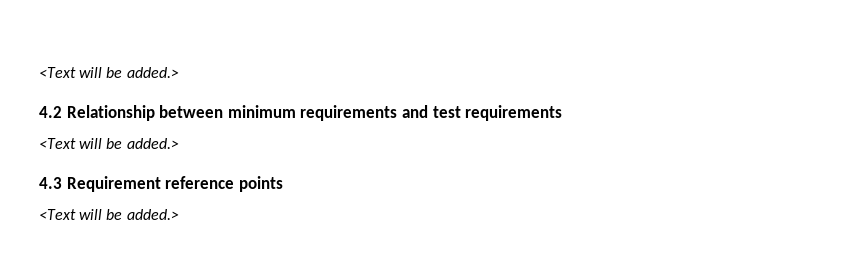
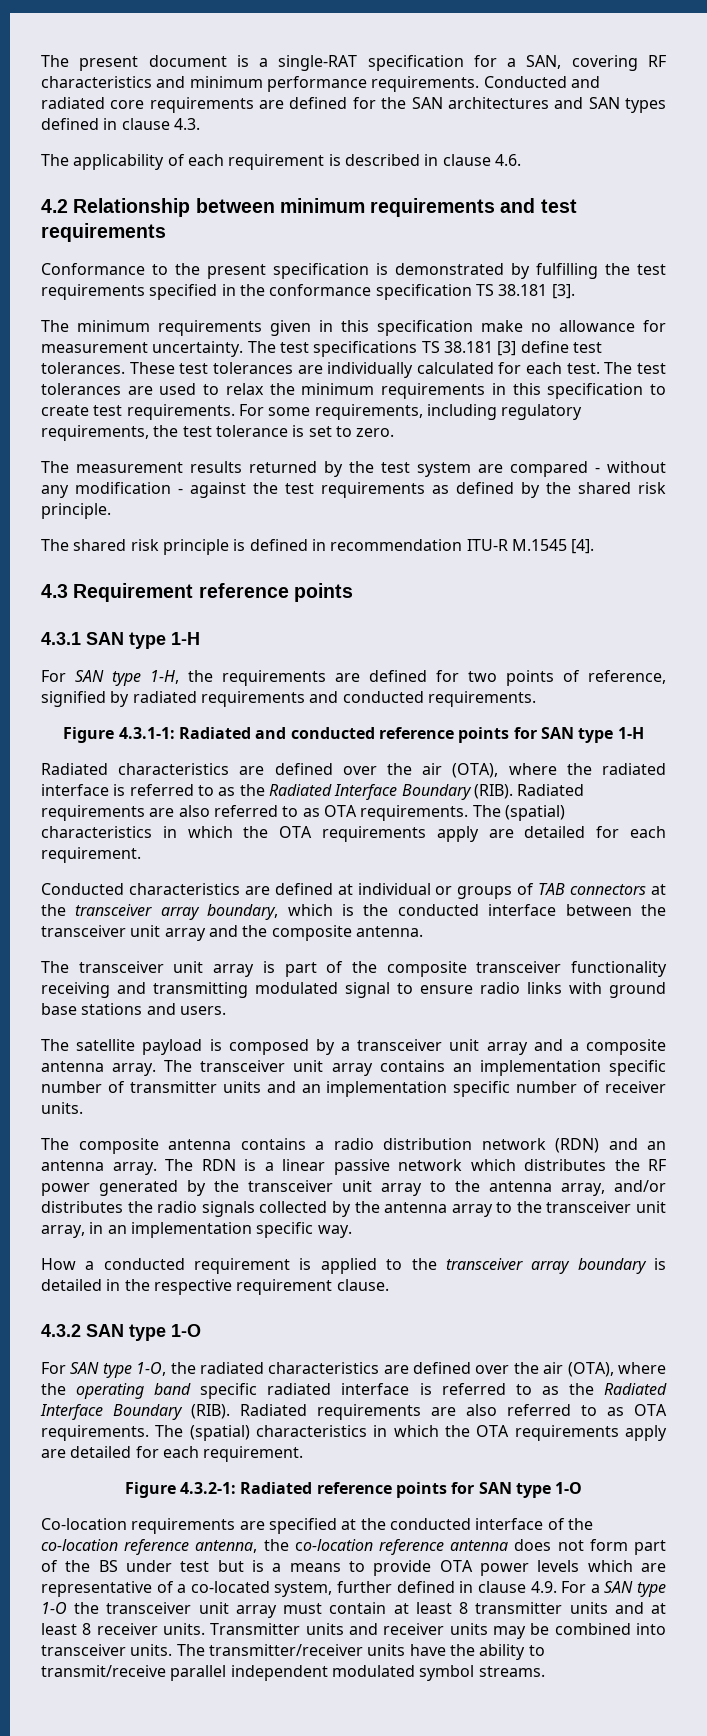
[39,67,179,78] <Text will be added.> -> [41,55,666,71] [41,76,600,92] [41,97,667,113] [41,118,200,130] [41,154,521,170] The present document is a single-RAT specification for a SAN, covering RF characteristics and minimum performance requirements. Conducted and radiated core requirements are defined for the SAN architectures and SAN types defined in clause 4.3. // The applicability of each requirement is described in clause 4.6.
[39,138,179,149] [39,176,283,192] [39,209,179,220] <Text will be added.> // 4.3 Requirement reference points // <Text will be added.> -> [41,263,666,279] [41,284,575,300] [41,320,666,336] [41,341,602,357] [41,362,666,378] [41,383,667,399] [41,404,583,420] [41,425,395,441] [41,461,666,477] [41,482,666,498] [41,503,111,519] [41,539,595,555] [41,583,353,602] [41,632,200,649] [41,670,666,686] [41,691,536,707] [63,727,644,743] [41,763,666,778] [41,784,585,800] [41,805,565,821] [41,826,666,842] [41,847,141,863] [41,883,667,899] [41,904,667,920] [41,925,423,941] [41,961,667,977] [41,982,666,998] [41,1003,226,1015] [41,1039,667,1055] [41,1060,666,1076] [41,1081,667,1097] [41,1102,83,1114] [41,1138,666,1154] [41,1159,666,1175] [41,1180,666,1196] [41,1201,666,1217] [41,1222,352,1238] [41,1258,667,1274] [41,1279,389,1295] [41,1324,201,1341] [41,1362,667,1378] [41,1383,668,1399] [40,1404,667,1420] [41,1425,667,1441] [41,1446,304,1462] [124,1482,583,1498] [41,1518,593,1534] [41,1539,667,1555] [41,1560,666,1576] [41,1581,667,1597] [41,1602,667,1618] [41,1623,666,1639] [41,1644,545,1660] [41,1665,545,1681] Conformance to the present specification is demonstrated by fulfilling the test requirements specified in the conformance specification TS 38.181 [3]. // The minimum requirements given in this specification make no allowance for measurement uncertainty. The test specifications TS 38.181 [3] define test tolerances. These test tolerances are individually calculated for each test. The test tolerances are used to relax the minimum requirements in this specification to create test requirements. For some requirements, including regulatory requirements, the test tolerance is set to zero. // The measurement results returned by the test system are compared - without any modification - against the test requirements as defined by the shared risk principle. // The shared risk principle is defined in recommendation ITU-R M.1545 [4]. // 4.3 Requirement reference points // 4.3.1 SAN type 1-H // For SAN type 1-H, the requirements are defined for two points of reference, signified by radiated requirements and conducted requirements. // Figure 4.3.1-1: Radiated and conducted reference points for SAN type 1-H // Radiated characteristics are defined over the air (OTA), where the radiated interface is referred to as the Radiated Interface Boundary (RIB). Radiated requirements are also referred to as OTA requirements. The (spatial) characteristics in which the OTA requirements apply are detailed for each requirement. // Conducted characteristics are defined at individual or groups of TAB connectors at the transceiver array boundary, which is the conducted interface between the transceiver unit array and the composite antenna. // The transceiver unit array is part of the composite transceiver functionality receiving and transmitting modulated signal to ensure radio links with ground base stations and users. // The satellite payload is composed by a transceiver unit array and a composite antenna array. The transceiver unit array contains an implementation specific number of transmitter units and an implementation specific number of receiver units. // The composite antenna contains a radio distribution network (RDN) and an antenna array. The RDN is a linear passive network which distributes the RF power generated by the transceiver unit array to the antenna array, and/or distributes the radio signals collected by the antenna array to the transceiver unit array, in an implementation specific way. // How a conducted requirement is applied to the transceiver array boundary is detailed in the respective requirement clause. // 4.3.2 SAN type 1-O // For SAN type 1-O, the radiated characteristics are defined over the air (OTA), where the operating band specific radiated interface is referred to as the Radiated Interface Boundary (RIB). Radiated requirements are also referred to as OTA requirements. The (spatial) characteristics in which the OTA requirements apply are detailed for each requirement. // Figure 4.3.2-1: Radiated reference points for SAN type 1-O // Co-location requirements are specified at the conducted interface of the co-location reference antenna, the co-location reference antenna does not form part of the BS under test but is a means to provide OTA power levels which are representative of a co-located system, further defined in clause 4.9. For a SAN type 1-O the transceiver unit array must contain at least 8 transmitter units and at least 8 receiver units. Transmitter units and receiver units may be combined into transceiver units. The transmitter/receiver units have the ability to transmit/receive parallel independent modulated symbol streams.

